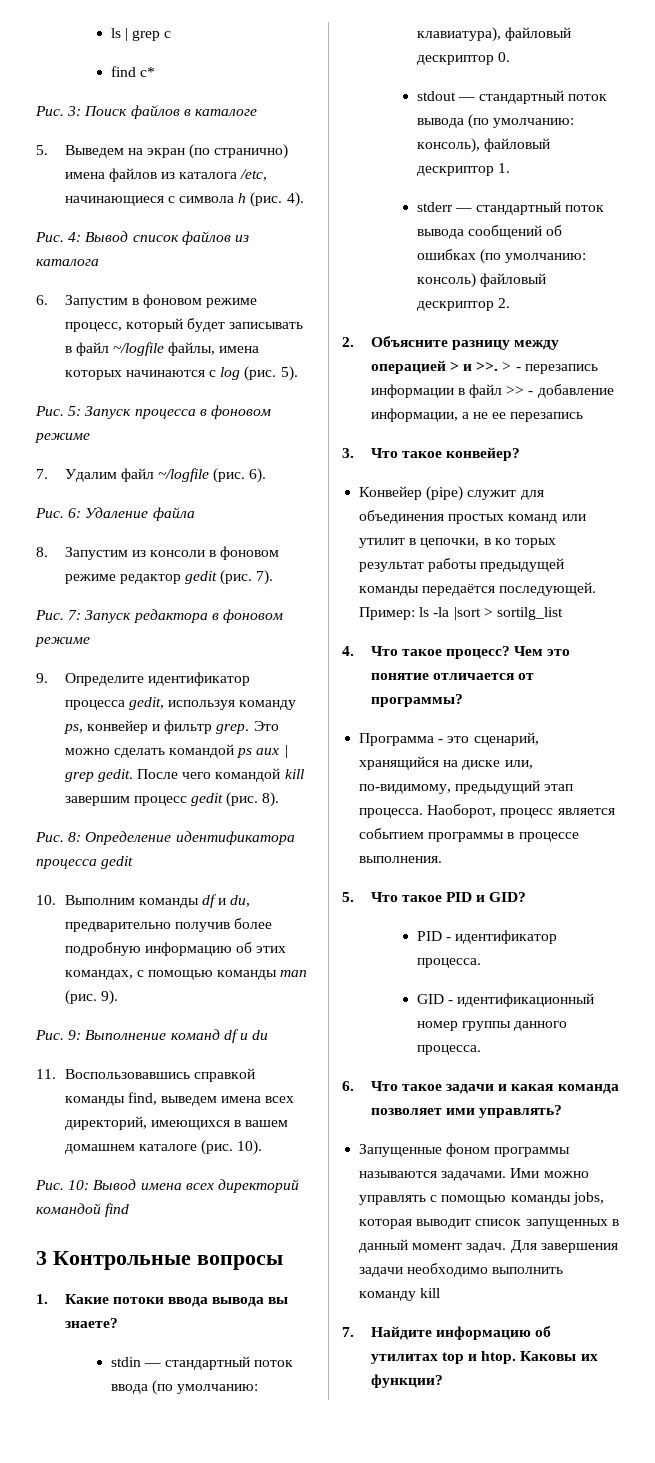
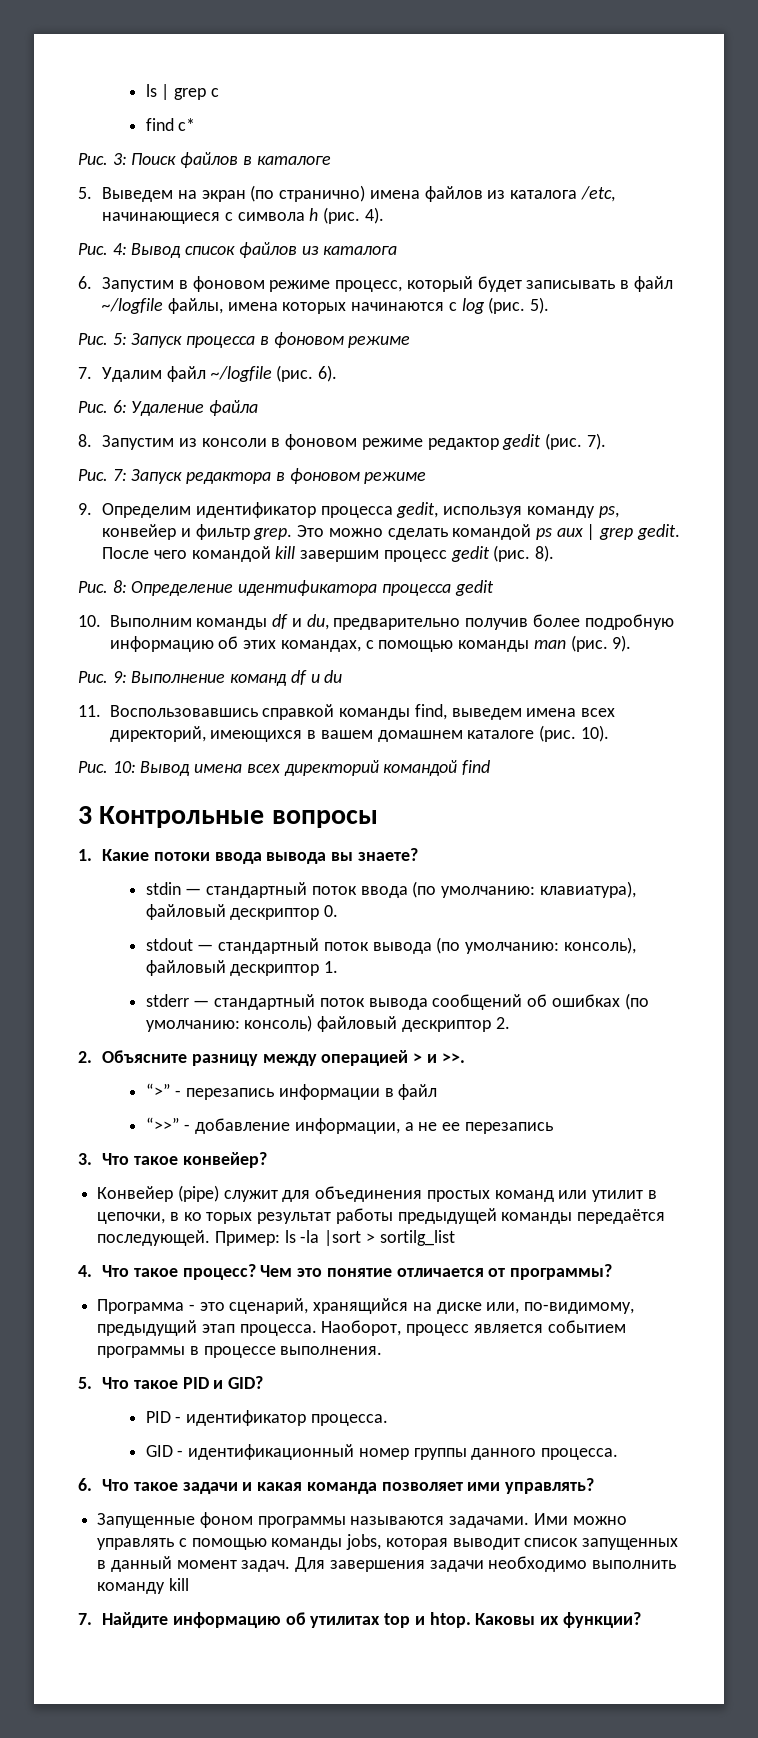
[64,673,144,686] Определите -> [102,503,192,518] Определим
[502,362,512,371] > -> [145,1083,171,1097] // “>”
[506,386,525,395] >> -> [145,1117,180,1131] // “>>”

